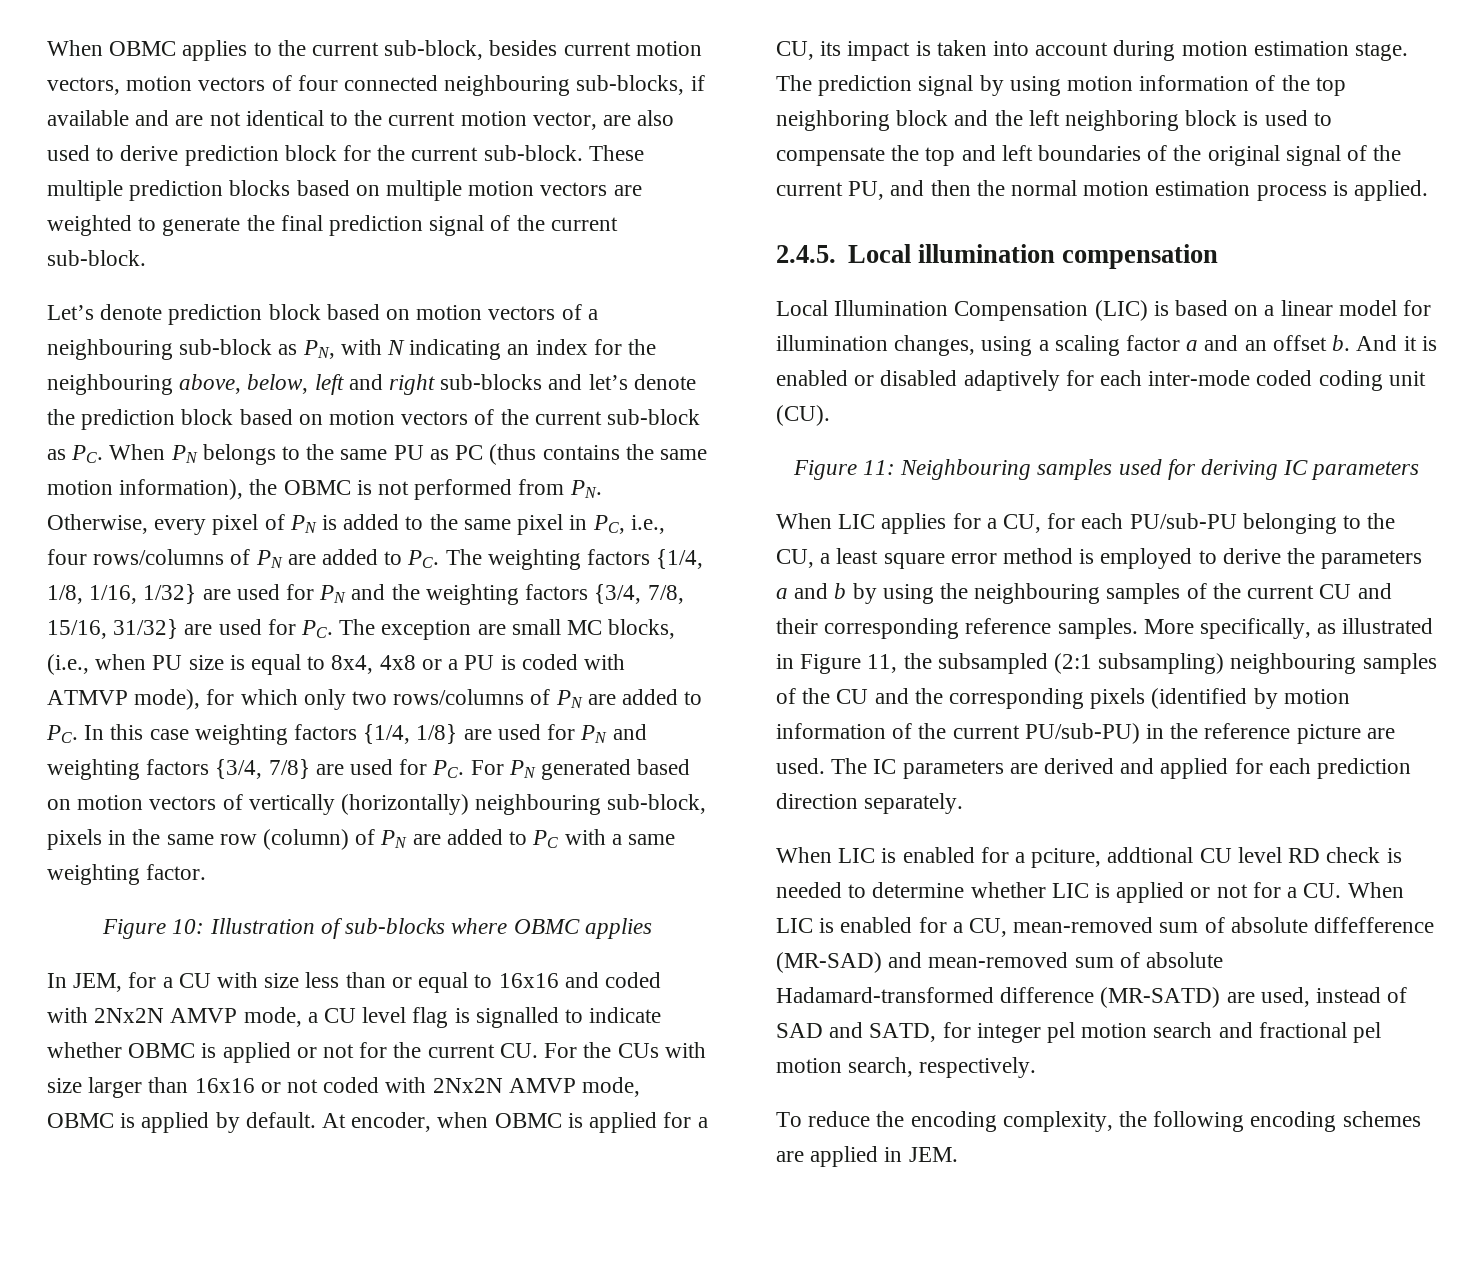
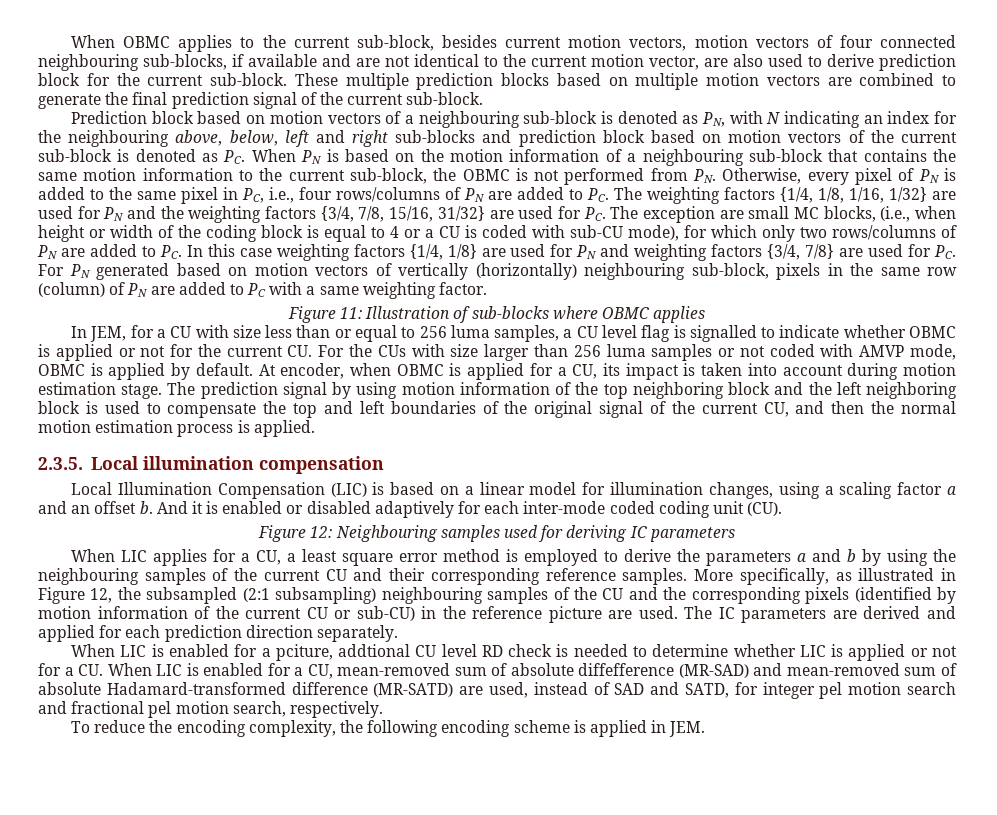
[47,215,132,236] weighted -> [859,73,935,86] combined
[47,304,263,325] Let’s denote prediction -> [71,111,148,124] Prediction
(273, 347) none -> [600,111,678,124] is denoted
[588,374,696,390] [47,409,75,425] let’s denote the -> (512, 136) none
(701, 417) none -> [117,149,196,162] is denoted
[202,444,707,465] [47,479,244,500] belongs to the same PU as PC (thus contains the same motion information), -> [326,149,956,166] [38,168,427,184] is based on the motion information of a neighbouring sub-block that contains the same motion information to the current sub-block,
[152,655,224,670] PU size -> [38,225,303,242] height or width of the coding block
[331,655,416,674] 8x4, 4x8 -> [390,226,399,238] 4
[464,655,495,670] PU -> [439,226,460,238] CU
[47,690,128,705] ATMVP -> [570,225,623,238] sub-CU
[172,919,205,934] 10: -> [340,307,363,319] 11:
[498,972,661,988] [47,1007,302,1027] 16x16 and coded with 2Nx2N AMVP mode, -> [419,325,560,342] 256 luma samples,
[194,1078,255,1093] 16x16 -> [573,344,713,361] 256 luma samples
[432,1078,503,1093] 2Nx2N -> (854, 350) none
[848,181,885,200] PU, -> [763,402,789,417] CU,
[776,245,836,263] 2.4.5. -> [38,457,83,470] 2.3.5.
[862,460,895,475] 11: -> [310,526,333,538] 12:
[1047,513,1396,534] [776,549,814,568] for each PU/sub-PU belonging to the CU, -> (282, 557) none
[867,654,898,673] 11, -> [90,588,113,603] 12,
[1024,723,1140,744] PU/sub-PU) -> [306,606,415,621] CU or sub-CU)
[1342,1111,1421,1127] [776,1151,804,1162] schemes are -> [513,720,586,733] scheme is

